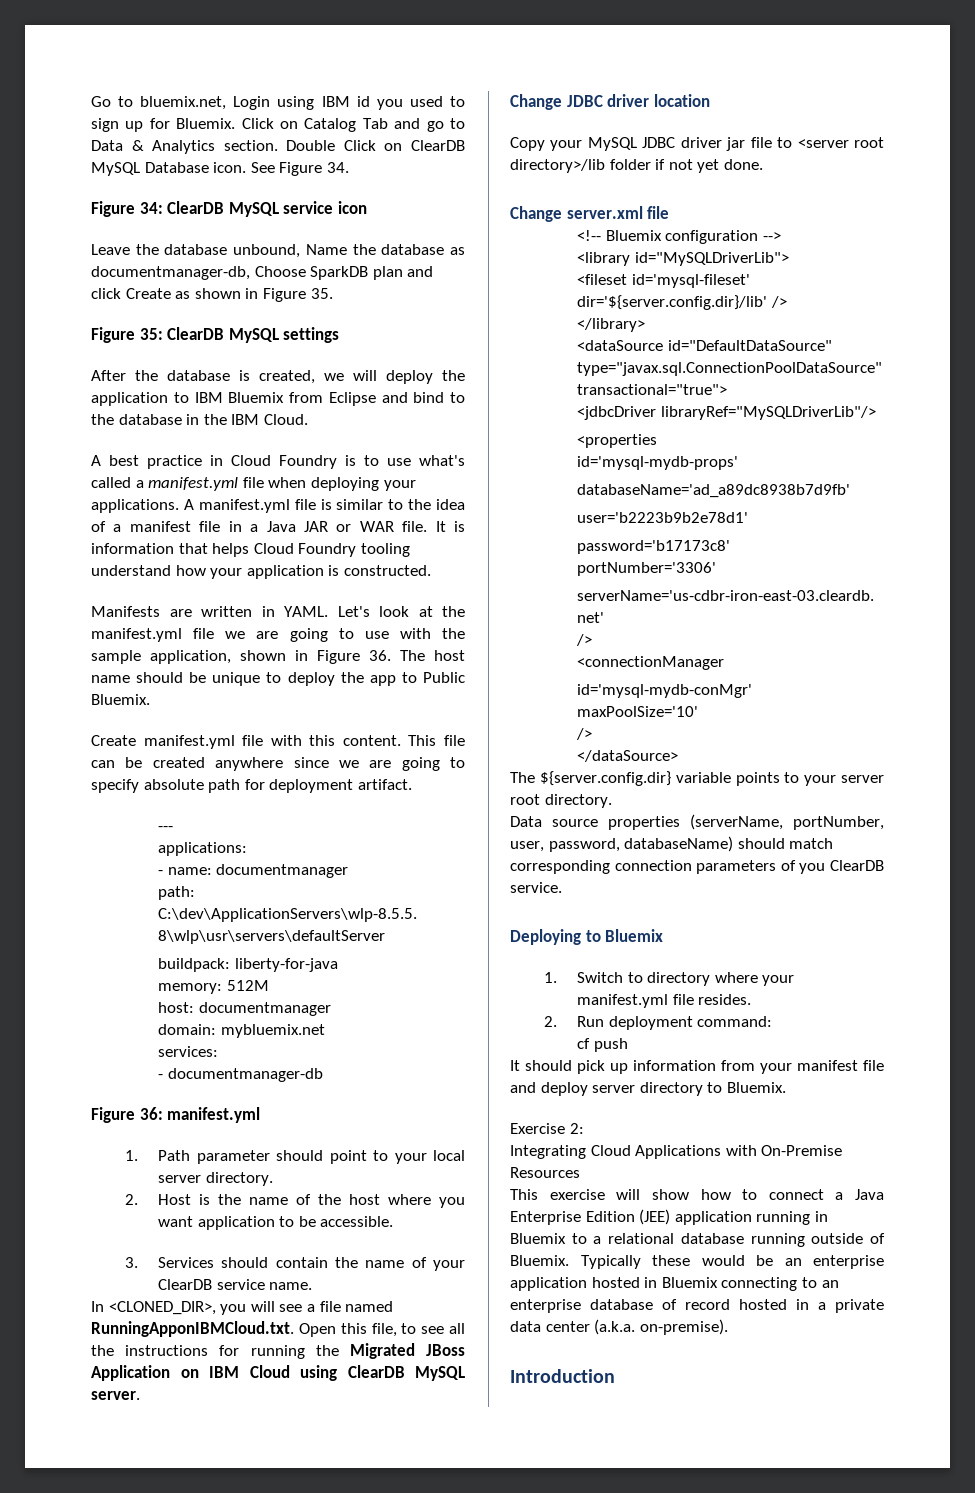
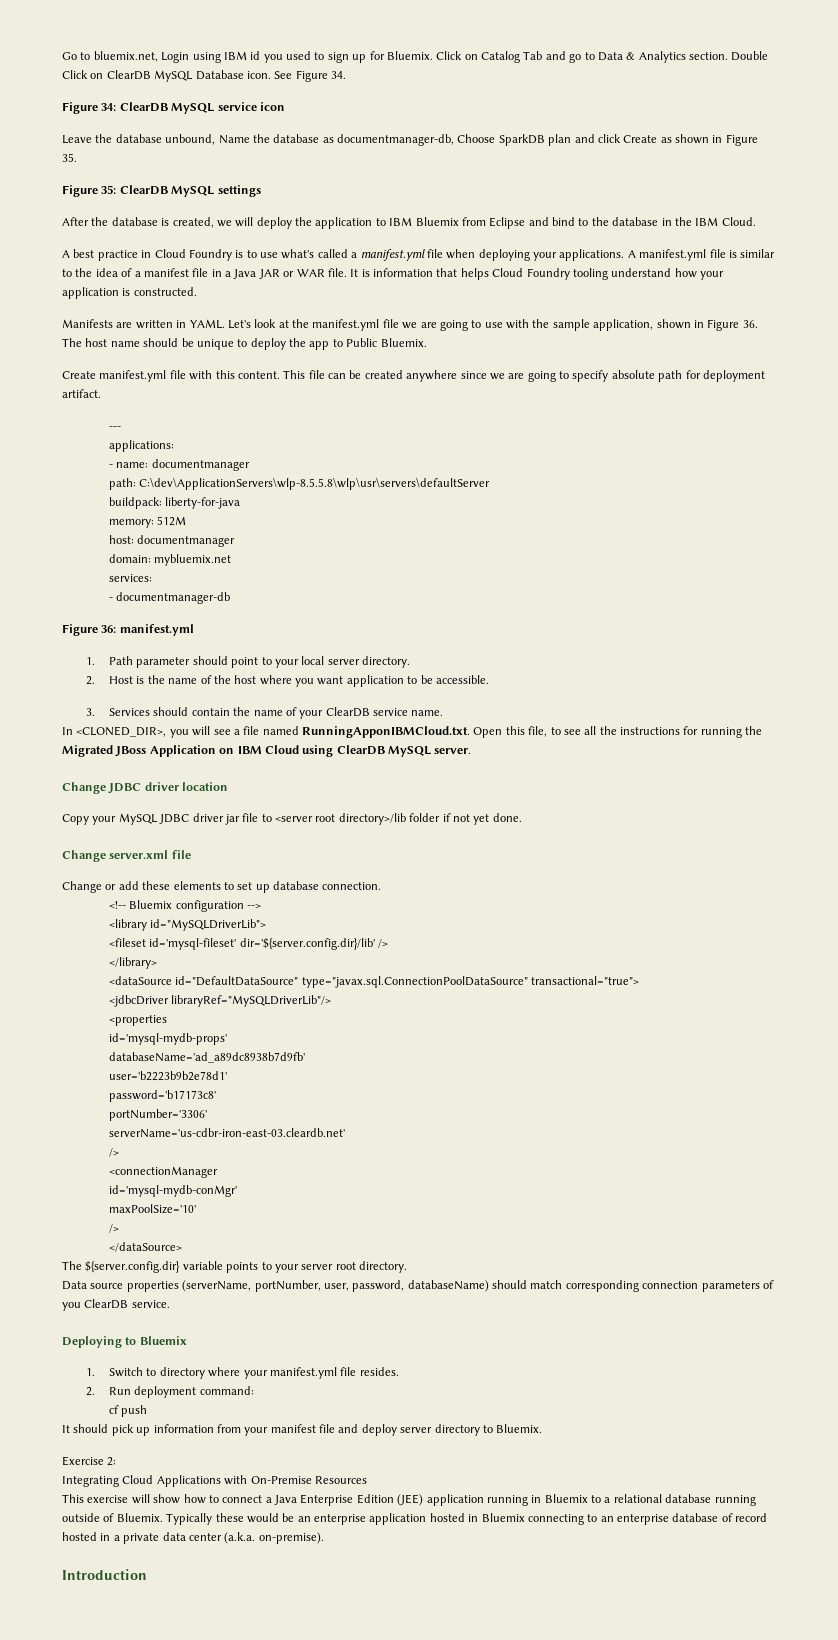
(670, 212) none -> [62,881,382,893] // Change or add these elements to set up database connection.

